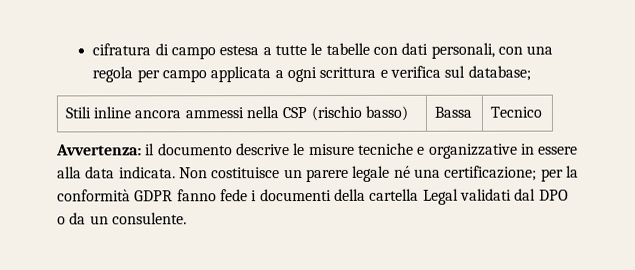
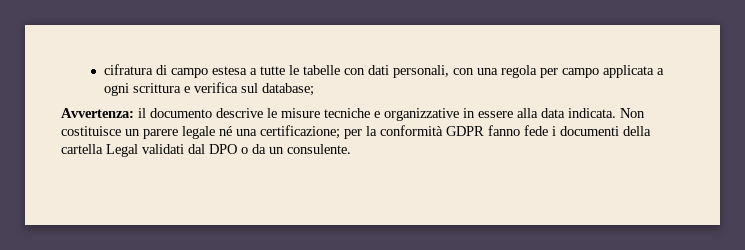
[64,105,409,122] [433,106,472,118] [489,106,542,118] // Stili inline ancora ammessi nella CSP (rischio basso) | Bassa | Tecnico -> (315, 89) none

